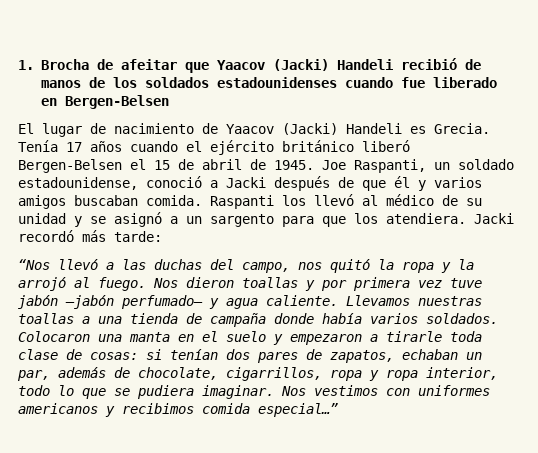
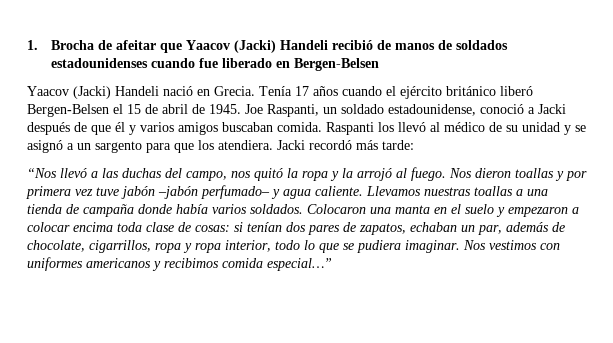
[112,77,137,88] los -> (453, 45) none
[18,123,426,137] El lugar de nacimiento de Yaacov (Jacki) Handeli es -> [27,86,210,99] Yaacov (Jacki) Handeli nació en
[386,331,442,342] tirarle -> [27,222,113,232] colocar encima

